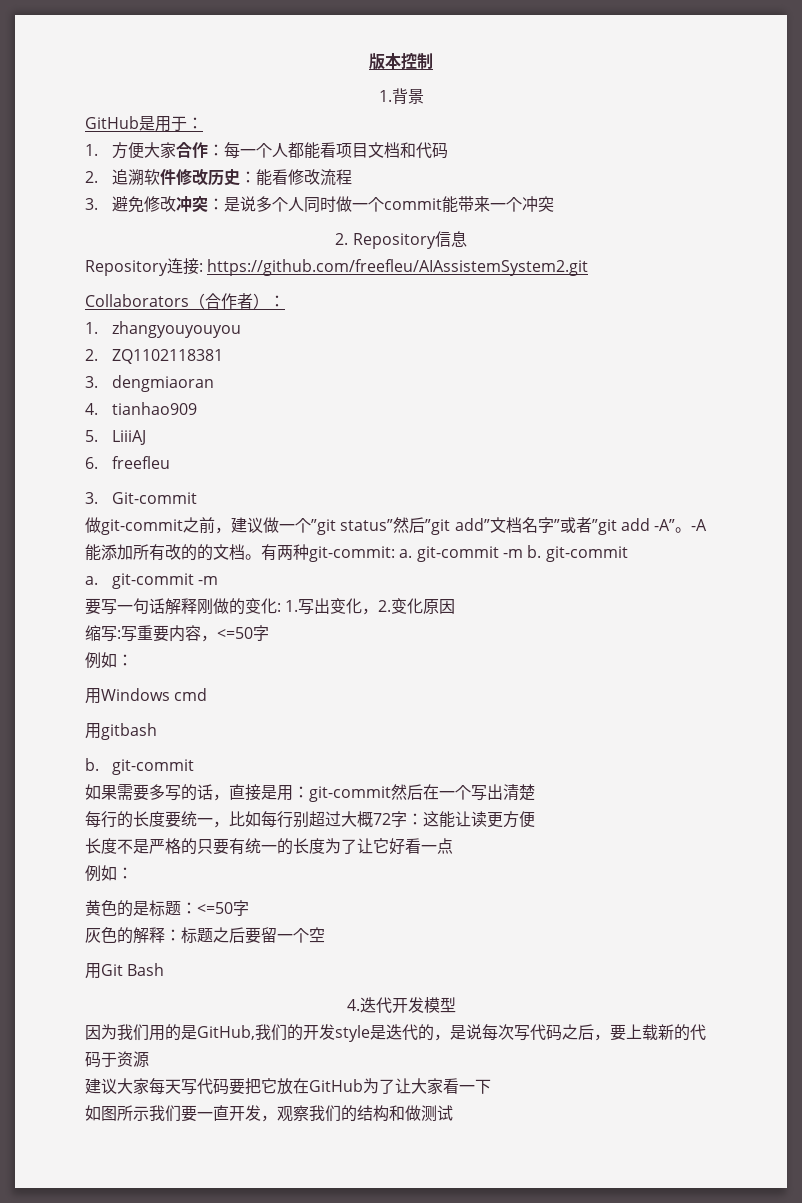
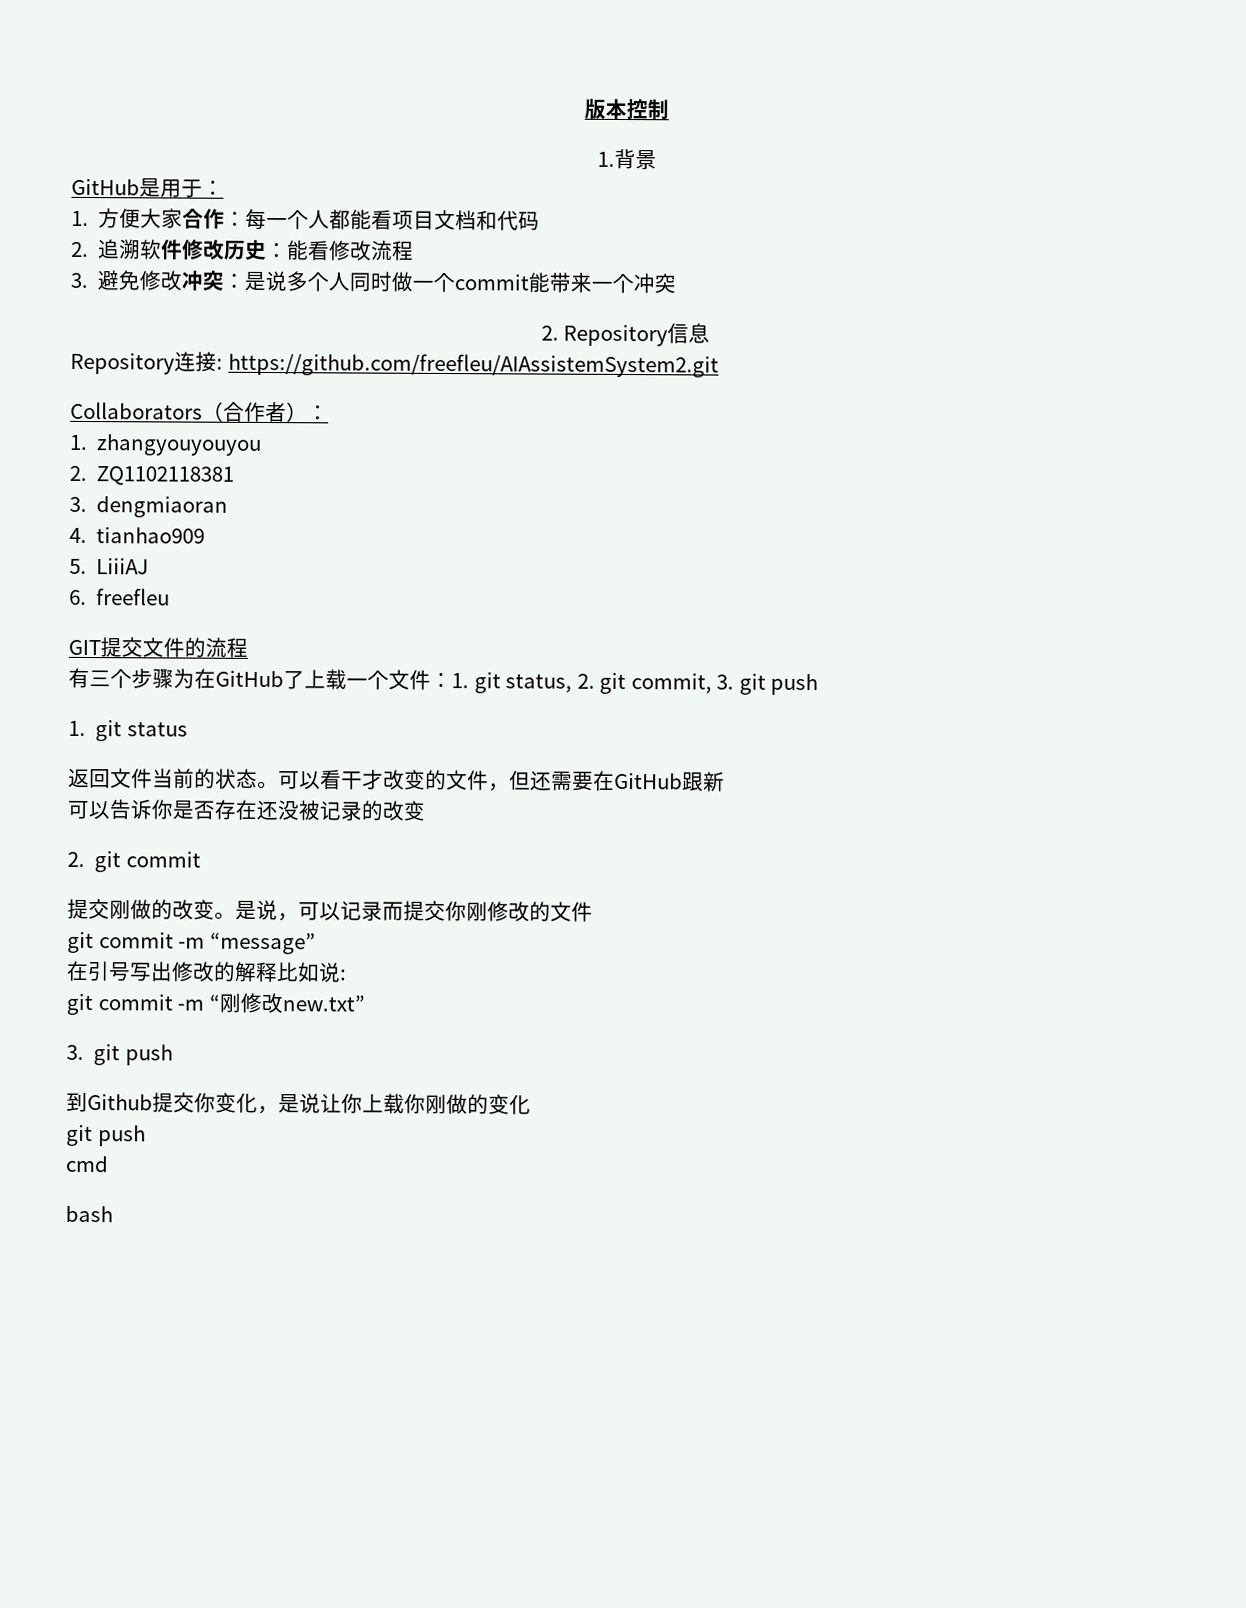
[85,492,197,504] [85,517,708,535] [85,544,628,562] [85,573,219,589] [85,598,456,615] [85,625,269,642] [85,652,133,669] [85,688,208,704] [85,723,157,740] [85,758,194,775] [85,784,535,802] [85,811,535,828] [85,838,453,855] [85,865,133,882] [85,900,249,917] [85,927,325,944] [85,963,165,979] [346,997,456,1014] [85,1024,706,1042] [85,1051,149,1068] [85,1078,491,1095] [85,1105,453,1122] 3. Git-commit // 做git-commit之前，建议做一个”git status”然后”git add”文档名字”或者”git add -A”。-A能添加所有改的的文档。有两种git-commit: a. git-commit -m b. git-commit // a. git-commit -m // 要写一句话解释刚做的变化: 1.写出变化，2.变化原因 // 缩写:写重要内容，<=50字 // 例如： // 用Windows cmd // 用gitbash // b. git-commit // 如果需要多写的话，直接是用：git-commit然后在一个写出清楚 // 每行的长度要统一，比如每行别超过大概72字：这能让读更方便 // 长度不是严格的只要有统一的长度为了让它好看一点 // 例如： // 黄色的是标题：<=50字 // 灰色的解释：标题之后要留一个空 // 用Git Bash // 4.迭代开发模型 // 因为我们用的是GitHub,我们的开发style是迭代的，是说每次写代码之后，要上载新的代码于资源 // 建议大家每天写代码要把它放在GitHub为了让大家看一下 // 如图所示我们要一直开发，观察我们的结构和做测试 -> [68,637,248,658] [68,667,819,696] [68,720,188,742] [68,767,725,792] [67,799,426,821] [67,851,201,873] [67,898,593,922] [67,931,316,955] [67,960,347,983] [66,992,365,1016] [66,1044,173,1066] [66,1092,531,1115] [66,1124,146,1147] [65,1155,109,1173] [65,1205,113,1223] GIT提交文件的流程 // 有三个步骤为在GitHub了上载一个文件：1. git status, 2. git commit, 3. git push // 1. git status // 返回文件当前的状态。可以看干才改变的文件，但还需要在GitHub跟新 // 可以告诉你是否存在还没被记录的改变 // 2. git commit // 提交刚做的改变。是说，可以记录而提交你刚修改的文件 // git commit -m “message” // 在引号写出修改的解释比如说: // git commit -m “刚修改new.txt” // 3. git push // 到Github提交你变化，是说让你上载你刚做的变化 // git push // cmd // bash

